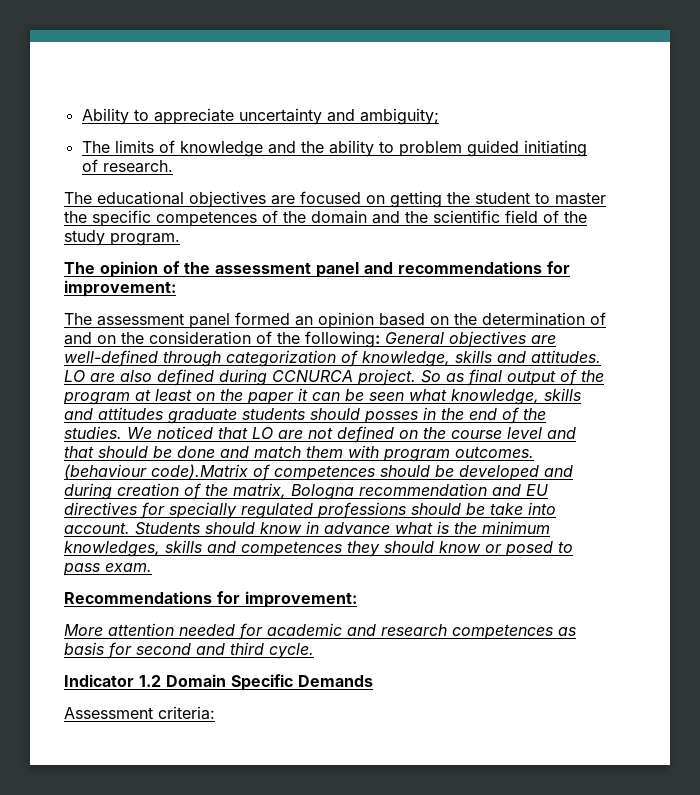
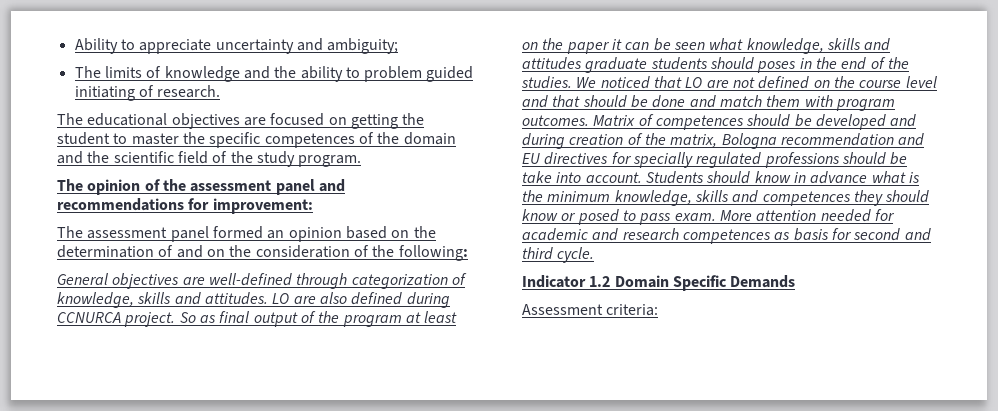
(380, 339) none -> (468, 253) //
[364,411,418,424] posses -> [757,61,797,73] poses
[64,464,248,479] (behaviour code).Matrix -> [593,115,636,126] Matrix
[64,541,160,557] knowledges, -> [614,190,692,206] knowledge,
[64,591,357,608] // Recommendations for improvement: // -> (716, 217) none

